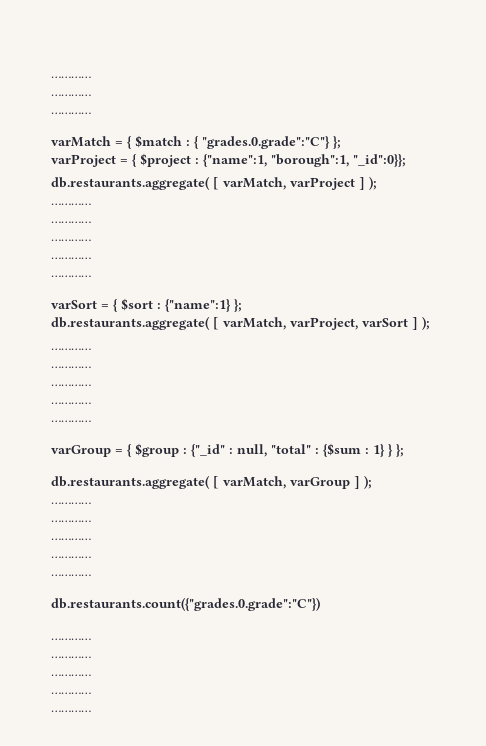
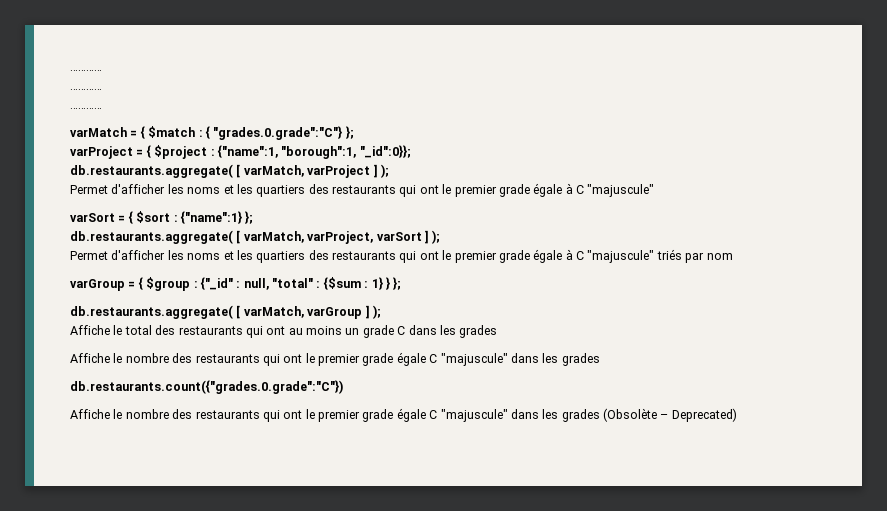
[51,203,91,205] [51,221,91,223] [51,239,91,241] [51,257,91,259] [51,275,91,277] ………… // ………… // ………… // ………… // ………… -> [70,183,655,197] Permet d'afficher les noms et les quartiers des restaurants qui ont le premier grade égale à C "majuscule"
[51,348,91,350] [51,366,91,368] [51,384,91,386] [51,402,91,404] [51,420,91,422] ………… // ………… // ………… // ………… // ………… -> [70,249,733,263] Permet d'afficher les noms et les quartiers des restaurants qui ont le premier grade égale à C "majuscule" triés par nom
[51,502,91,504] [51,520,91,522] [51,538,91,540] [51,556,91,558] [51,574,91,576] [51,597,320,611] [51,638,91,640] [51,656,91,658] [51,674,91,676] [51,692,91,694] [51,710,91,712] ………… // ………… // ………… // ………… // ………… // db.restaurants.count({"grades.0.grade":"C"}) // ………… // ………… // ………… // ………… // ………… -> [70,325,498,338] [70,352,600,366] [70,380,343,394] [70,408,737,422] Affiche le total des restaurants qui ont au moins un grade C dans les grades // Affiche le nombre des restaurants qui ont le premier grade égale C "majuscule" dans les grades // db.restaurants.count({"grades.0.grade":"C"}) // Affiche le nombre des restaurants qui ont le premier grade égale C "majuscule" dans les grades (Obsolète – Deprecated)

